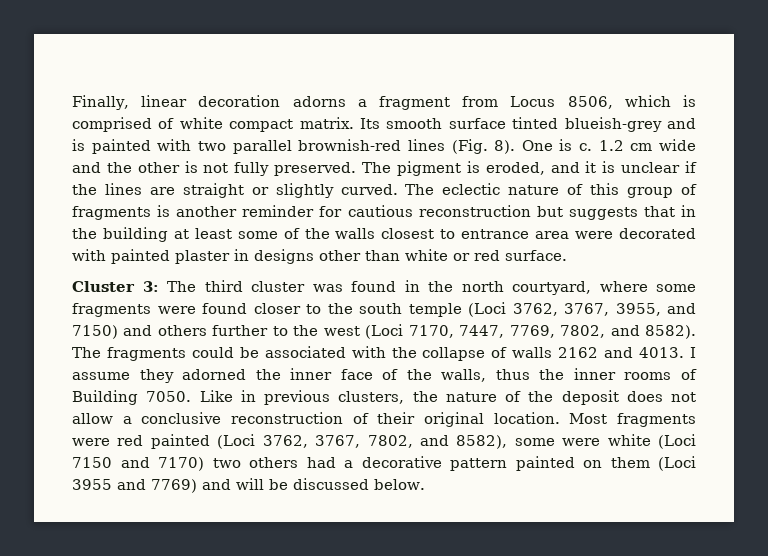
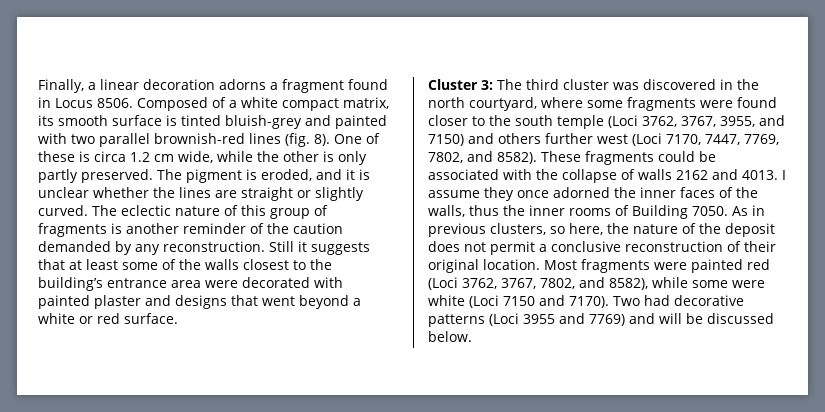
(129, 102) none -> [88,82,96,90] a
[462,95,697,109] [72,117,696,132] [72,139,85,151] from Locus 8506, which is comprised of white compact matrix. Its smooth surface tinted blueish-grey and is -> [348,79,388,90] [38,97,389,111] [38,115,331,129] found in Locus 8506. Composed of a white compact matrix, its smooth surface is tinted bluish-grey and
[451,139,488,154] (Fig. -> [285,133,310,147] (fig.
[559,139,696,151] [72,162,101,173] is c. 1.2 cm wide and -> [366,133,380,144] [38,151,253,163] of these is circa 1.2 cm wide, while
[203,162,270,176] not fully -> [338,151,367,165] [38,169,78,183] only partly
[685,161,698,173] if -> [93,187,149,198] whether
[319,205,697,220] [72,227,168,242] for cautious reconstruction but suggests that in the building -> [250,223,343,234] [38,241,370,255] [38,259,65,270] of the caution demanded by any reconstruction. Still it suggests that
(456, 234) none -> [310,259,332,270] [38,277,103,291] the building’s
[234,249,400,264] in designs other than -> [145,295,361,309] and designs that went beyond a
[351,281,396,292] found -> [643,79,716,90] discovered
[272,325,319,336] to the -> (593, 138) none
[72,347,101,358] The -> [541,151,581,162] These
(174, 376) none -> [517,190,549,198] once
[340,369,373,380] face -> [680,187,715,198] faces
[199,390,233,402] Like -> [732,206,748,216] As
(405, 397) none -> [550,223,603,235] so here,
[72,413,113,424] allow -> [490,241,535,255] permit
[117,434,210,449] red painted -> [691,259,770,273] painted red
(508, 442) none -> [652,277,688,288] while
[158,456,650,471] 7170) two others had a decorative pattern painted on them -> [569,295,744,308] [428,314,485,327] 7170). Two had decorative patterns

